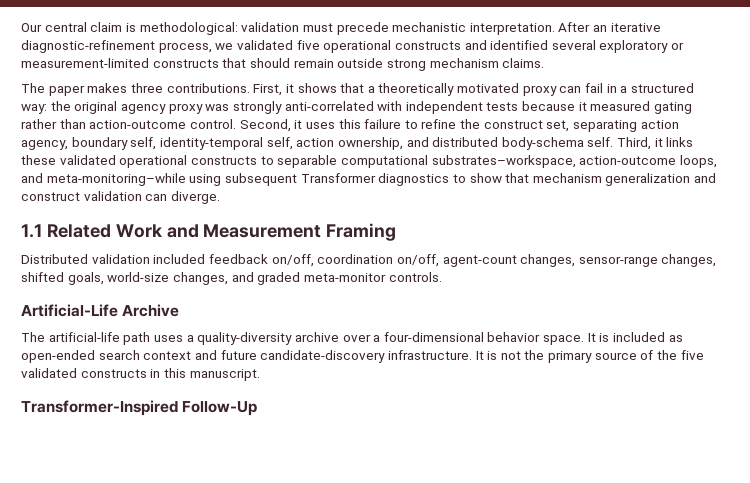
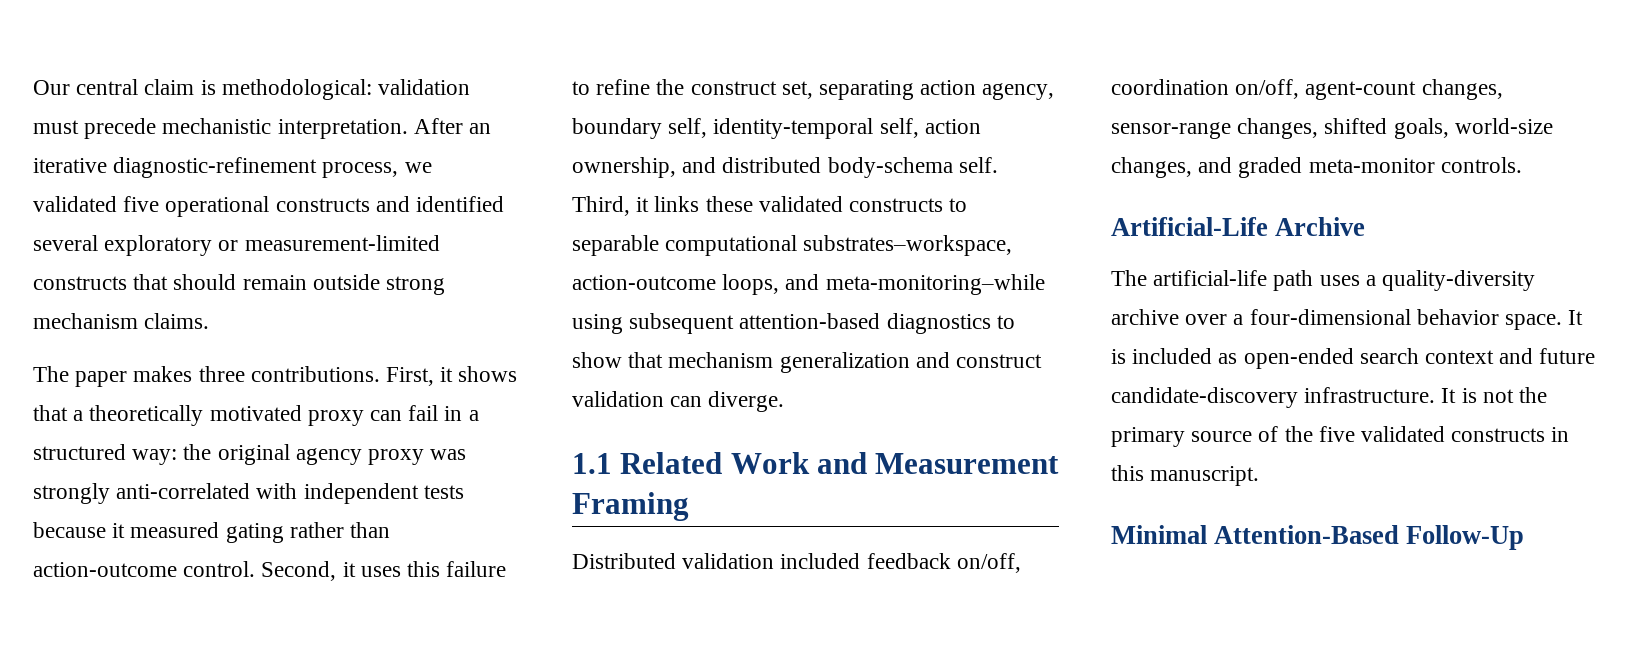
[119,155,188,168] operational -> (843, 204) none
[300,173,376,183] Transformer -> [739,313,881,329] attention-based
[21,400,178,416] Transformer-Inspired -> [1111,525,1400,544] Minimal Attention-Based

